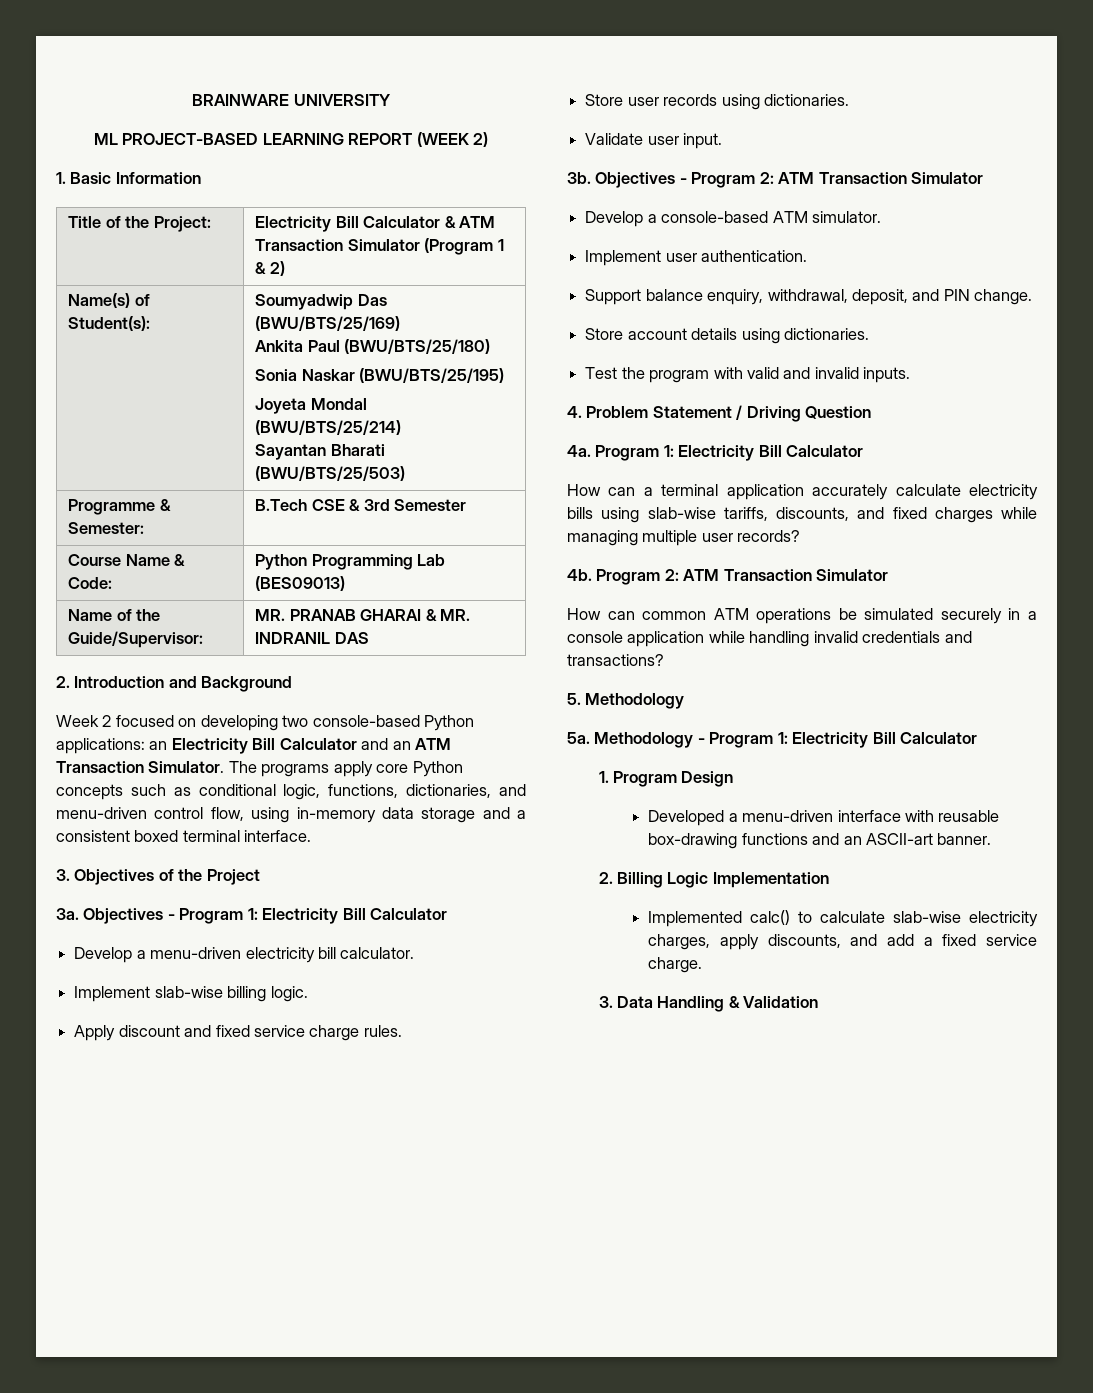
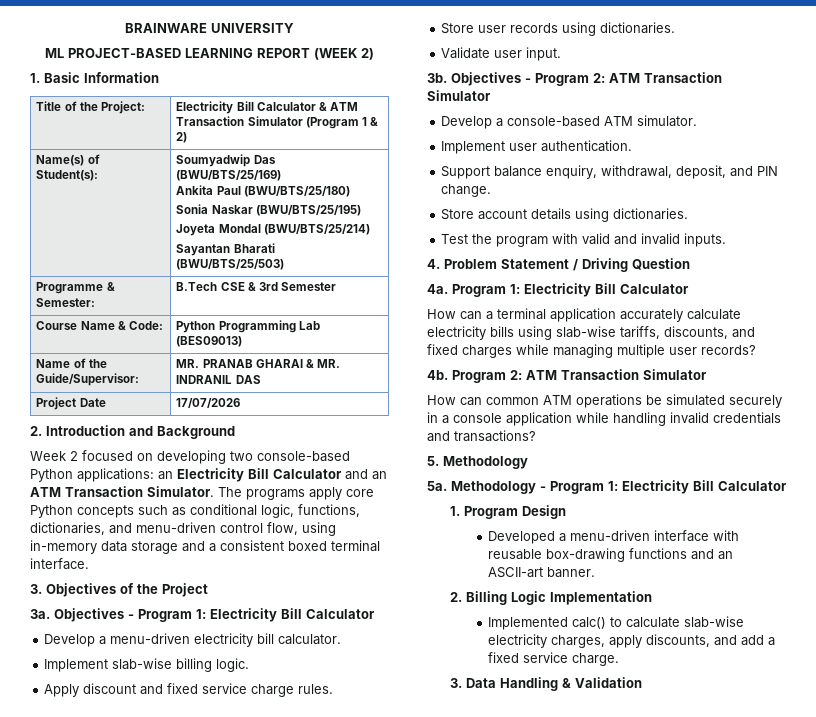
(369, 638) none -> [36,397,106,410] [176,398,241,409] // Project Date | 17/07/2026

